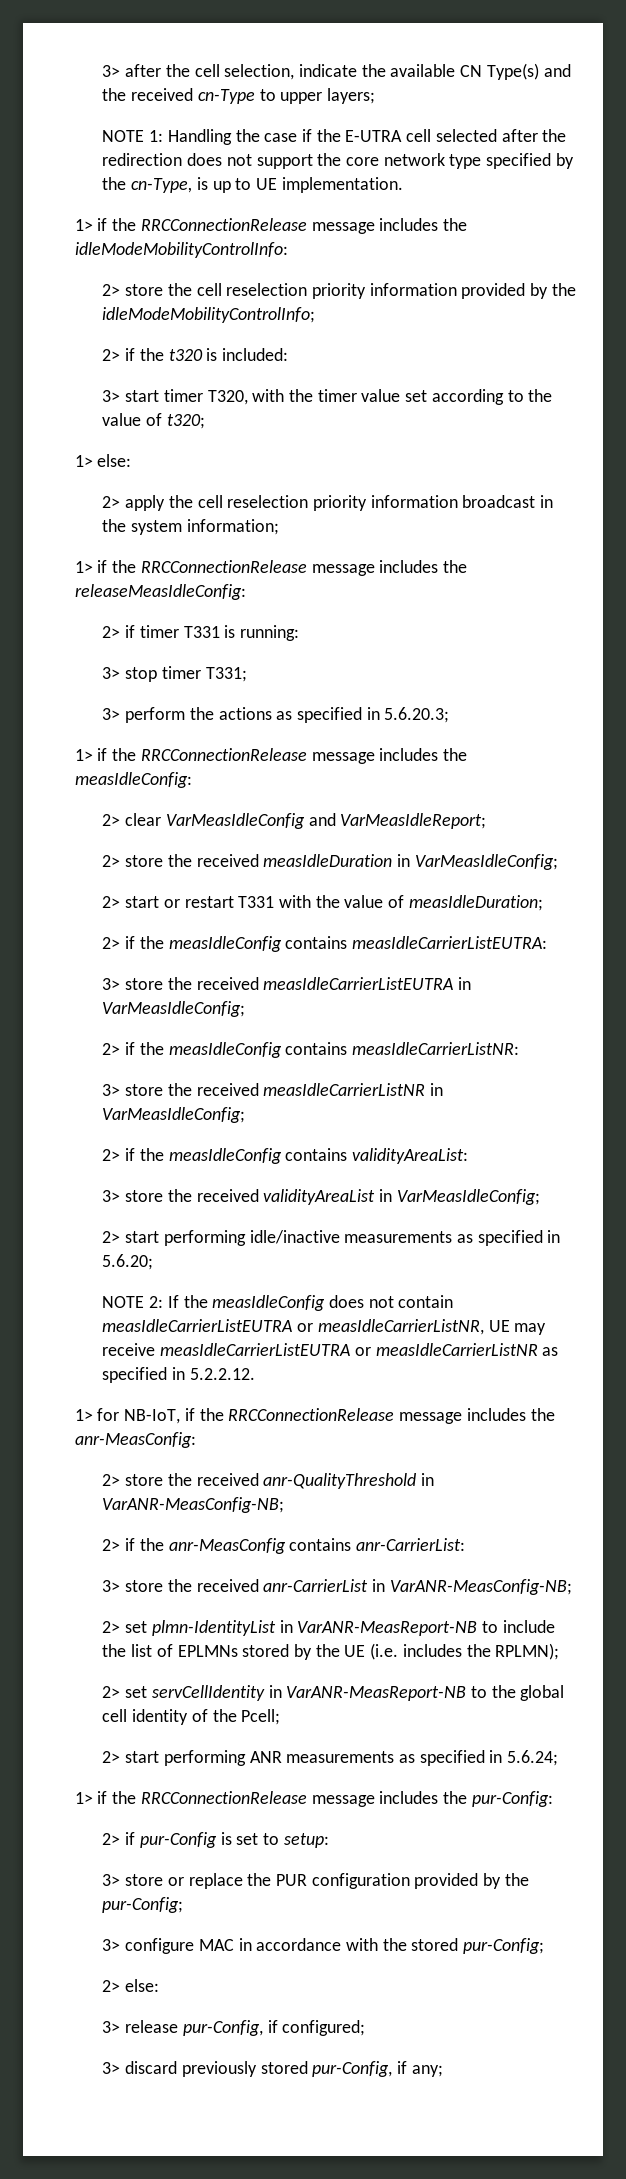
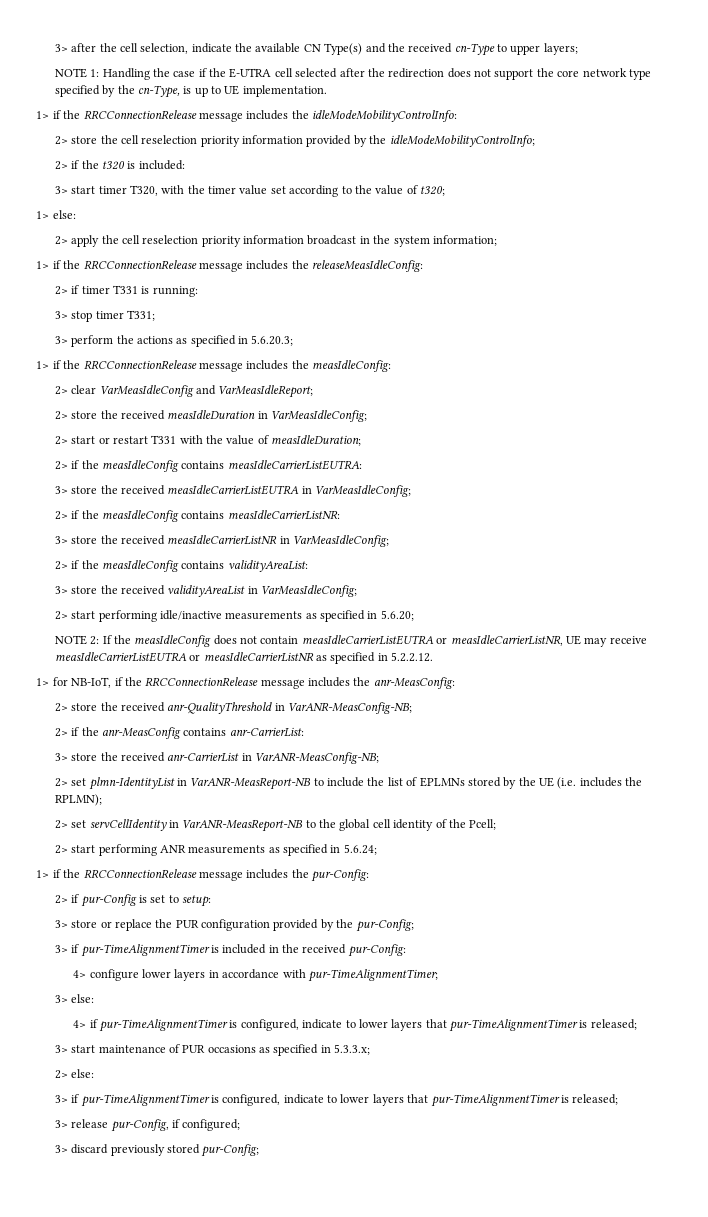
[125,1938,545,1954] [102,1979,160,1992] configure MAC in accordance with the stored pur-Config; // 2> else: -> [71,944,406,957] [73,969,438,982] [54,994,95,1003] [73,1019,637,1032] [54,1044,371,1056] [54,1069,95,1079] [54,1094,619,1107] if pur-TimeAlignmentTimer is included in the received pur-Config: // 4> configure lower layers in accordance with pur-TimeAlignmentTimer; // 3> else: // 4> if pur-TimeAlignmentTimer is configured, indicate to lower layers that pur-TimeAlignmentTimer is released; // 3> start maintenance of PUR occasions as specified in 5.3.3.x; // 2> else: // 3> if pur-TimeAlignmentTimer is configured, indicate to lower layers that pur-TimeAlignmentTimer is released;
[312,2061,443,2077] pur-Config, if any; -> [201,1144,260,1157] pur-Config;

